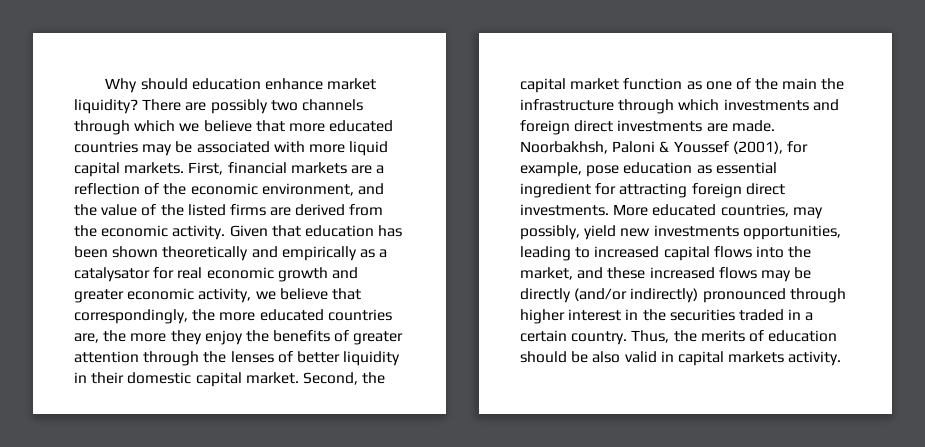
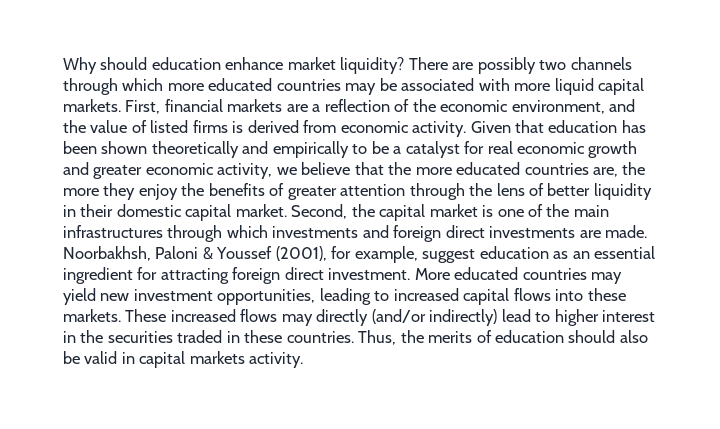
[179,120,285,132] we believe that -> (164, 84) none
[160,204,184,216] the -> (147, 126) none
[270,207,292,216] are -> [232,121,244,133] is
[74,225,97,237] the -> (337, 126) none
[359,249,388,258] [74,267,150,282] as a catalysator -> [352,141,460,158] to be a catalyst
[74,309,188,324] correspondingly, -> (384, 168) none
[230,351,274,363] lenses -> [496,183,525,196] lens
[623,78,702,90] function as -> [482,205,494,217] is
[821,78,845,90] [520,99,614,111] the infrastructure -> [63,225,163,238] infrastructures
[586,165,620,177] pose -> [422,249,476,263] suggest
(712, 169) none -> [572,251,590,259] an
[520,204,609,216] investments. -> [328,268,411,280] investment.
[720,204,823,219] [520,225,580,240] countries, may possibly, -> [522,268,623,284] countries may
[653,225,739,237] investments -> [133,289,213,301] investment
[788,246,812,258] [520,267,646,280] the market, and these -> [587,288,626,301] [63,309,167,322] these markets. These
[794,267,812,279] be -> (313, 320) none
[702,288,846,303] pronounced through -> [501,309,551,322] lead to
[805,312,814,321] [520,330,628,345] a certain country. -> [244,330,354,343] these countries.
[571,351,621,363] be also -> [619,330,648,343] [63,351,80,364] also be

